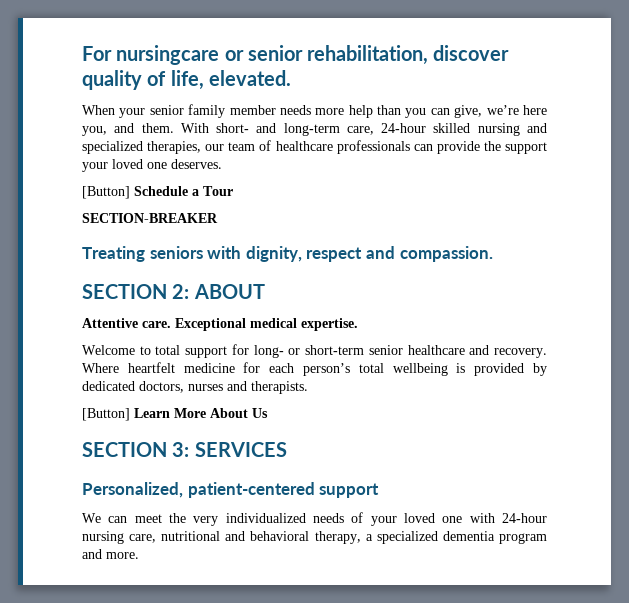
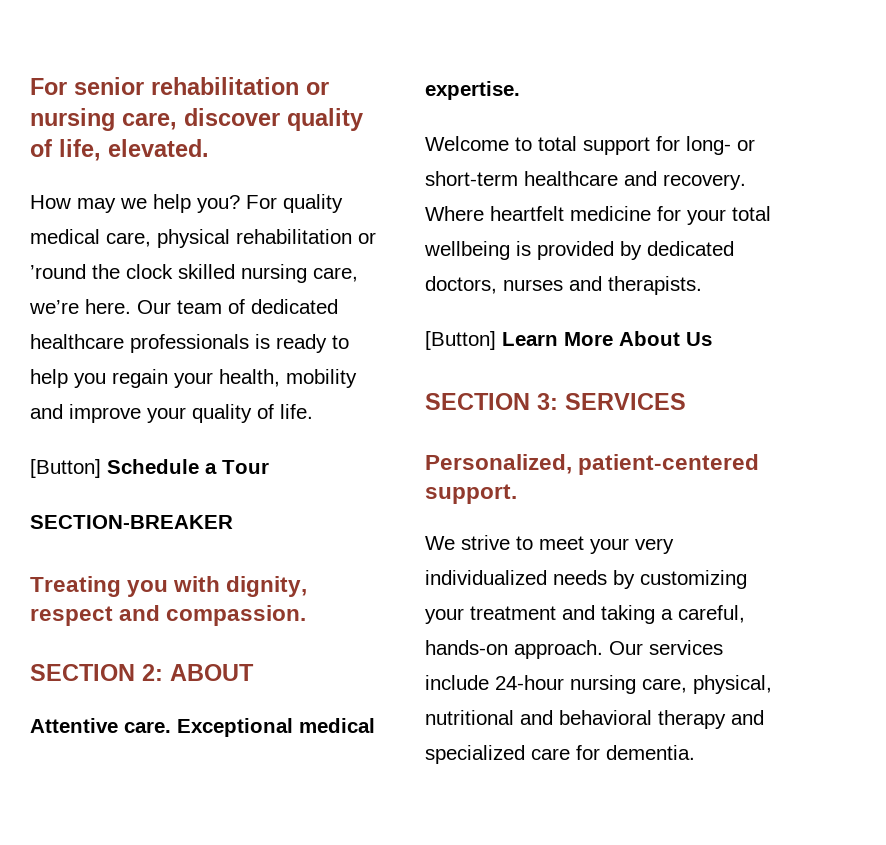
[82,45,429,65] For nursingcare or senior rehabilitation, -> [30,77,329,95] [30,108,177,131] For senior rehabilitation or nursing care,
[82,104,547,118] [82,123,547,136] [82,141,225,154] When your senior family member needs more help than you can give, we’re here you, and them. With short- and long-term care, 24-hour skilled nursing and specialized therapies, our -> [30,194,343,213] [30,229,376,248] [30,264,358,283] [29,299,171,314] How may we help you? For quality medical care, physical rehabilitation or ’round the clock skilled nursing care, we’re here. Our
(272, 145) none -> [251,299,338,314] dedicated
[413,141,547,154] [82,159,222,172] can provide the support your loved one deserves. -> [255,334,349,353] [30,369,357,388] [30,404,313,423] is ready to help you regain your health, mobility and improve your quality of life.
[149,246,203,259] seniors -> [127,580,169,597] you
[368,345,403,355] senior -> (518, 178) none
[269,363,350,376] each person’s -> [687,209,726,225] your
[319,483,380,498] support -> [425,484,517,504] support.
[108,512,495,526] can meet the very individualized needs of your loved one with -> [461,535,674,554] [425,570,747,589] [425,605,745,624] [425,640,723,659] [425,675,489,690] strive to meet your very individualized needs by customizing your treatment and taking a careful, hands-on approach. Our services include
(157, 538) none -> [693,675,772,694] physical,
[314,531,547,544] [82,549,139,559] therapy, a specialized dementia program and more. -> [658,710,764,729] [425,745,695,764] therapy and specialized care for dementia.

